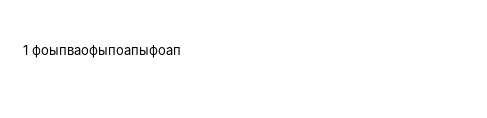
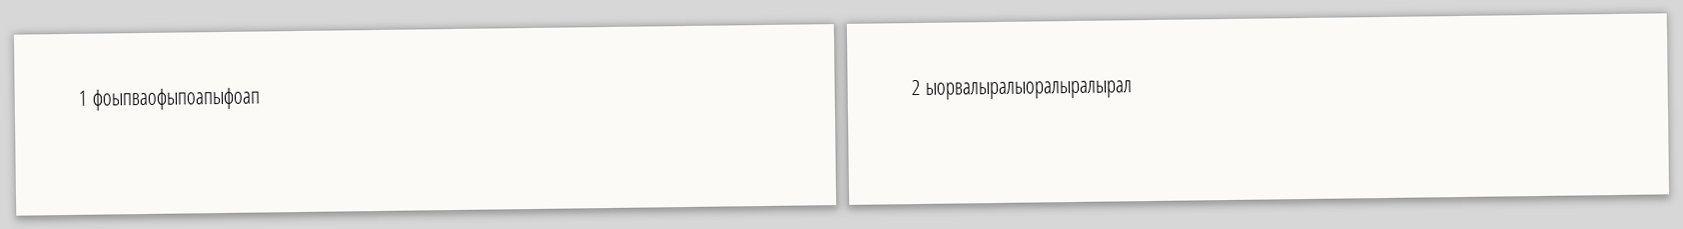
(181, 51) none -> [911,79,1132,100] // 2 ыорвалыралыоралыралырал

